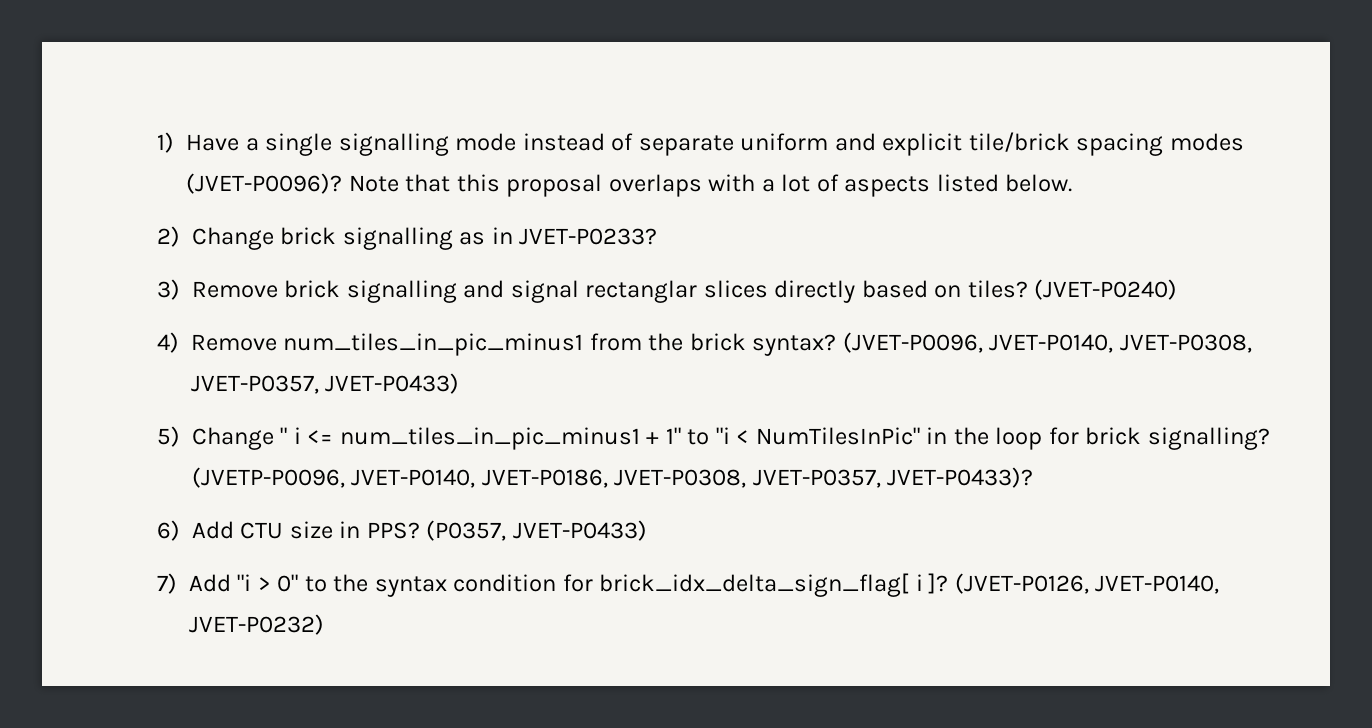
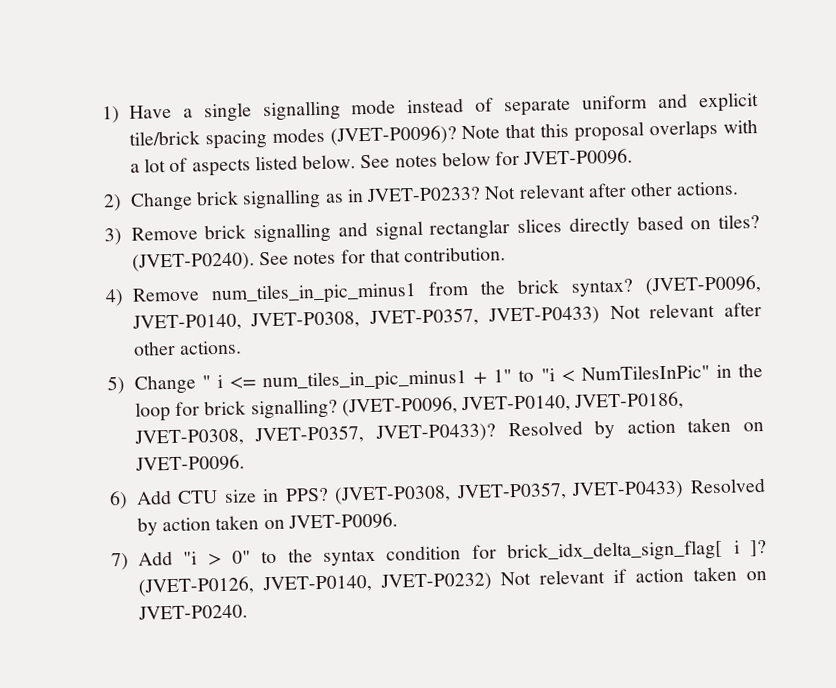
(1073, 183) none -> [360,148,634,169] See notes below for JVET-P0096.
(658, 236) none -> [484,181,740,200] Not relevant after other actions.
[1034,279,1178,300] (JVET-P0240) -> [131,246,507,272] (JVET-P0240). See notes for that contribution.
(460, 383) none -> [609,302,762,320] [132,340,243,356] Not relevant after other actions.
[192,467,345,488] (JVETP-P0096, -> [341,396,458,417] (JVET-P0096,
(1034, 477) none -> [507,417,764,439] [134,454,245,472] Resolved by action taken on JVET-P0096.
[426,520,647,541] (P0357, JVET-P0433) -> [334,478,766,505] [136,512,398,536] (JVET-P0308, JVET-P0357, JVET-P0433) Resolved by action taken on JVET-P0096.
(324, 624) none -> [500,566,767,586] [137,604,248,620] Not relevant if action taken on JVET-P0240.

